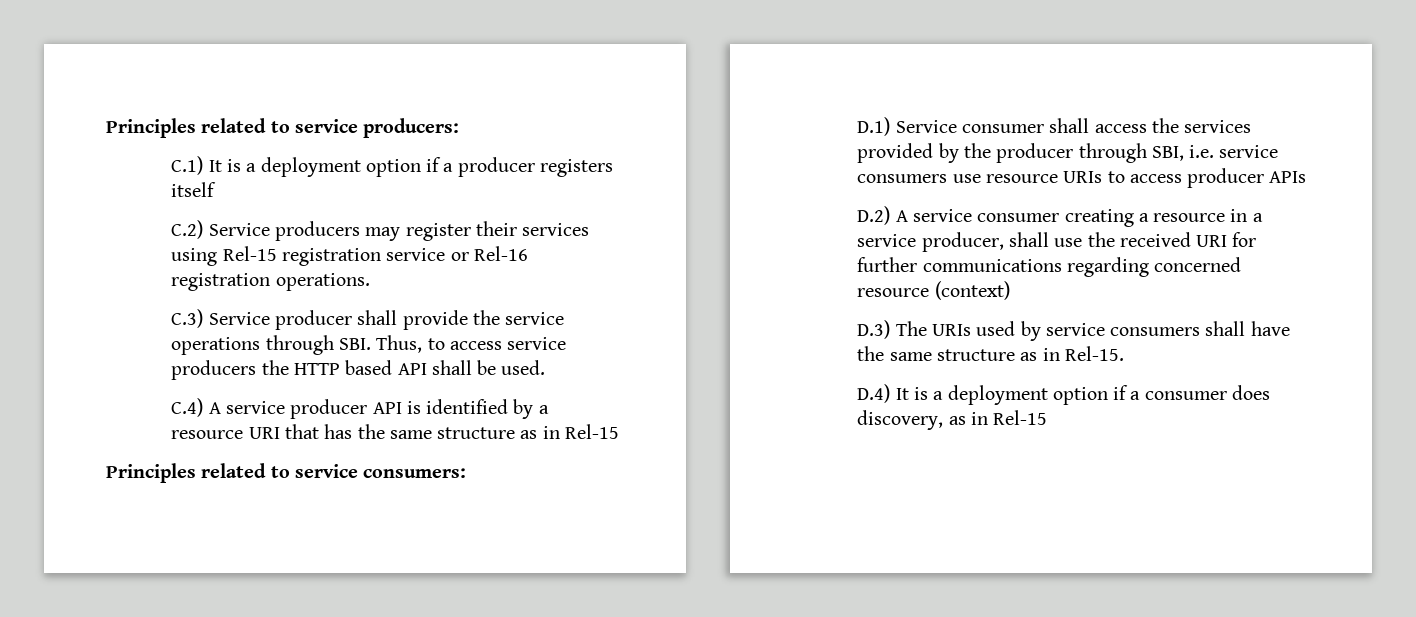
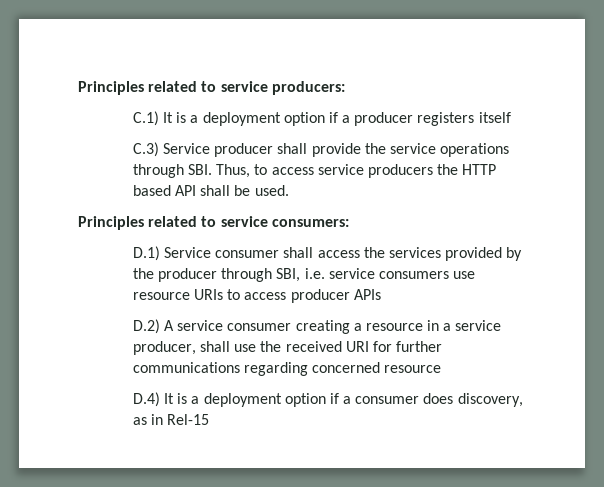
[171,220,590,241] [171,246,528,266] [171,273,370,291] // C.2) Service producers may register their services using Rel-15 registration service or Rel-16 registration operations. -> (511, 117) none
[171,398,549,419] [171,424,619,439] // C.4) A service producer API is identified by a resource URI that has the same structure as in Rel-15 -> (289, 190) none
[934,281,1010,300] [857,320,1290,341] [857,346,1124,361] (context) // D.3) The URIs used by service consumers shall have the same structure as in Rel-15. -> (442, 369) none

